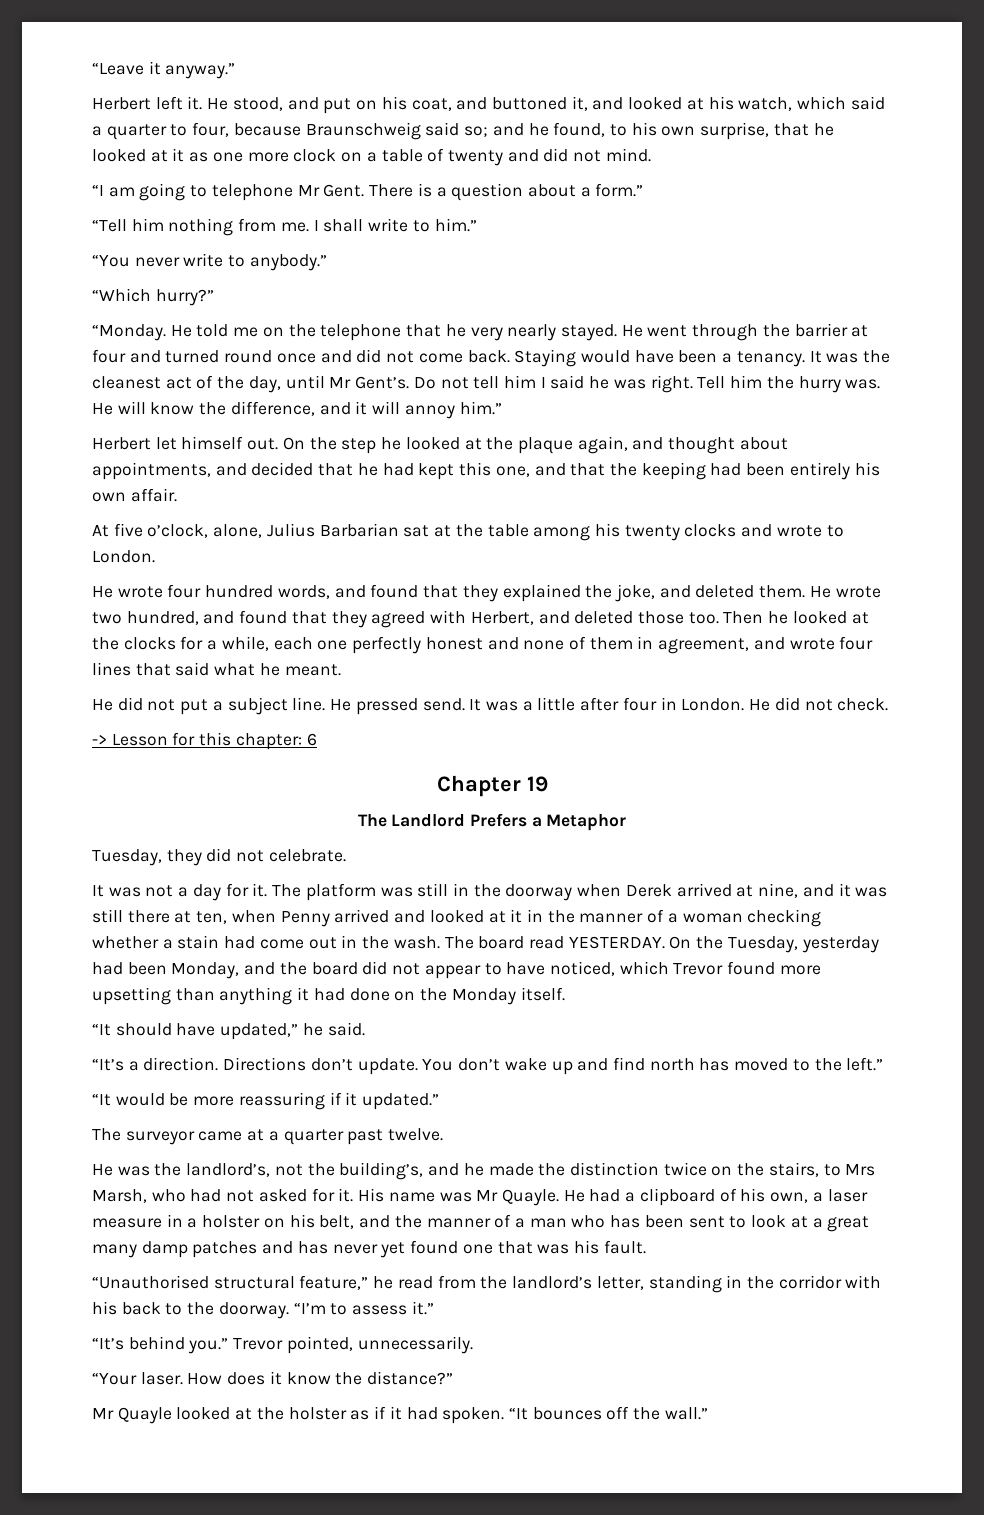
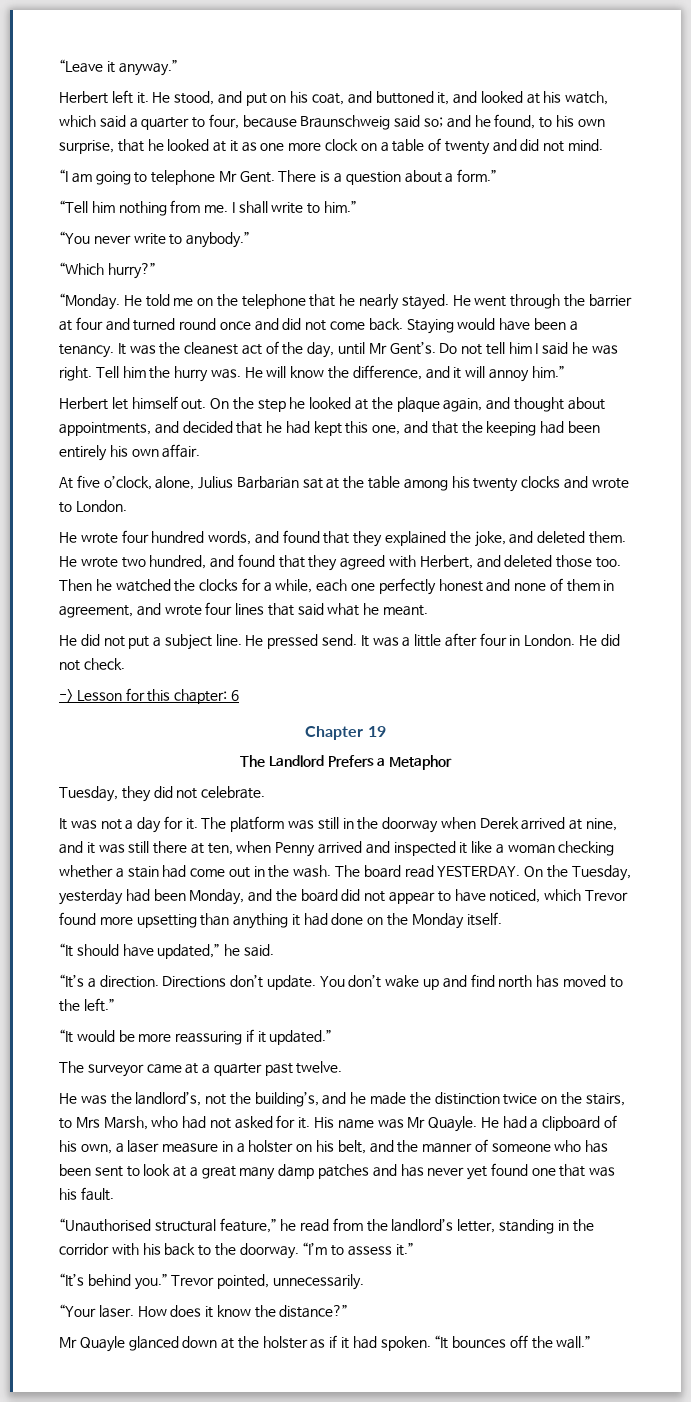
[470,327,503,341] very -> (356, 300) none
[792,611,869,624] looked at -> [115,579,171,592] watched
[429,909,665,923] looked at it in the manner of -> [393,841,493,856] inspected it like
[514,1218,567,1228] a man -> [491,1143,551,1152] someone
[176,1407,231,1420] looked -> [128,1336,218,1351] glanced down

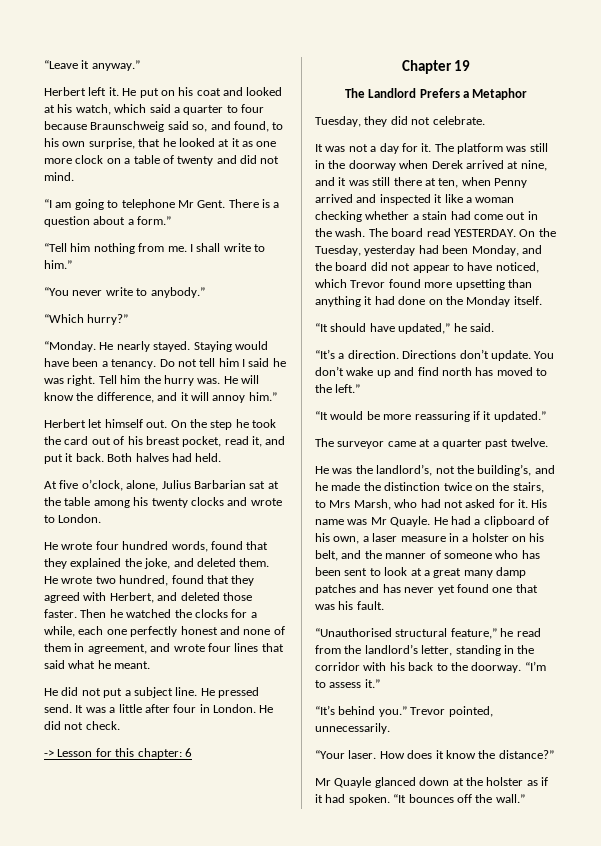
[174,91,242,105] stood, and -> (137, 92) none
[312,91,450,105] coat, and buttoned it, -> [196,88,221,96] coat
[208,114,239,129] four, -> [241,104,264,113] four
[424,115,491,128] so; and he -> [192,121,231,132] so, and
[145,294,632,310] [59,317,403,331] told me on the telephone that he nearly stayed. He went through the barrier at four and turned round once and did not come back. -> [116,341,191,352] nearly stayed.
[117,341,436,358] It was the cleanest act of the day, until Mr Gent’s. -> (157, 364) none
[309,397,605,412] [59,421,600,436] [59,444,201,461] looked at the plaque again, and thought about appointments, and decided that he had kept this one, and that the keeping had been entirely his own affair. -> [252,419,276,428] [44,436,286,447] [44,453,222,464] took the card out of his breast pocket, read it, and put it back. Both halves had held.
[254,531,279,544] and -> (208, 546) none
[210,555,235,568] and -> (169, 580) none
[595,557,621,568] too. -> [44,609,77,618] faster.

